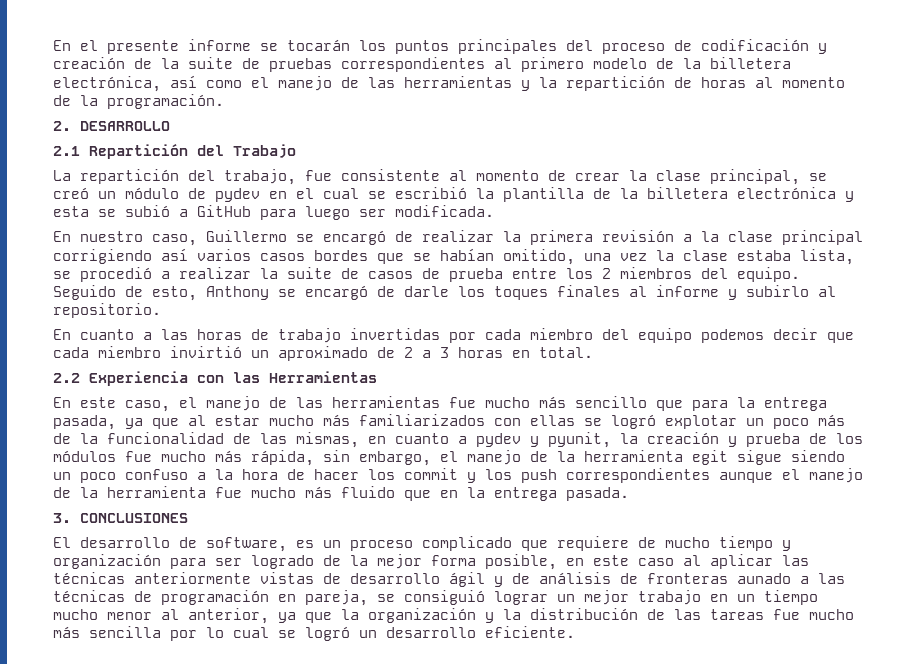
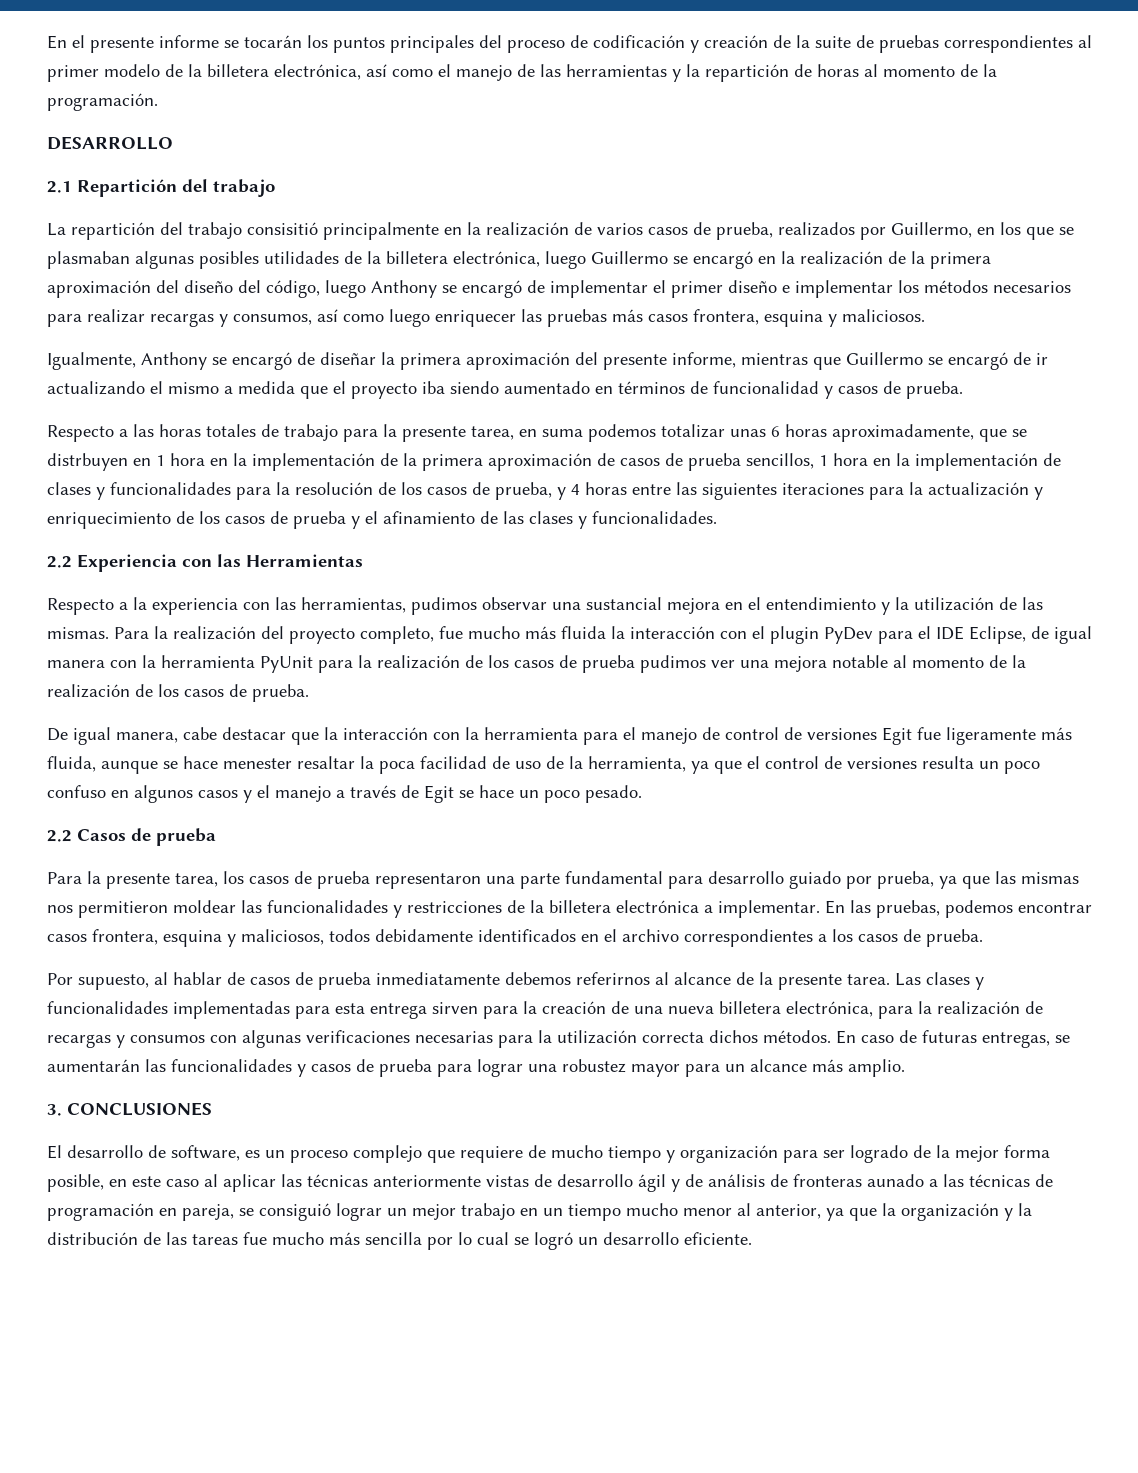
[521,57,584,72] primero -> [47,65,99,82] primer
[53,121,71,131] 2. -> (158, 102) none
[233,144,296,158] Trabajo -> [213,179,275,197] trabajo
[224,169,827,185] [53,187,854,202] [53,205,494,220] [53,230,863,246] [53,248,854,265] [53,267,800,282] [53,285,836,301] [53,303,161,318] [53,328,854,343] [53,346,593,361] trabajo, fue consistente al momento de crear la clase principal, se creó un módulo de pydev en el cual se escribió la plantilla de la billetera electrónica y esta se subió a GitHub para luego ser modificada. // En nuestro caso, Guillermo se encargó de realizar la primera revisión a la clase principal corrigiendo así varios casos bordes que se habían omitido, una vez la clase estaba lista, se procedió a realizar la suite de casos de prueba entre los 2 miembros del equipo. Seguido de esto, Anthony se encargó de darle los toques finales al informe y subirlo al repositorio. // En cuanto a las horas de trabajo invertidas por cada miembro del equipo podemos decir que cada miembro invirtió un aproximado de 2 a 3 horas en total. -> [188,222,1074,240] [47,251,991,269] [47,280,1071,298] [47,309,925,327] [47,352,1048,370] [47,381,963,399] [47,424,1027,442] [47,453,1061,471] [47,482,1043,500] [47,511,717,529] trabajo consisitió principalmente en la realización de varios casos de prueba, realizados por Guillermo, en los que se plasmaban algunas posibles utilidades de la billetera electrónica, luego Guillermo se encargó en la realización de la primera aproximación del diseño del código, luego Anthony se encargó de implementar el primer diseño e implementar los métodos necesarios para realizar recargas y consumos, así como luego enriquecer las pruebas más casos frontera, esquina y maliciosos. // Igualmente, Anthony se encargó de diseñar la primera aproximación del presente informe, mientras que Guillermo se encargó de ir actualizando el mismo a medida que el proyecto iba siendo aumentado en términos de funcionalidad y casos de prueba. // Respecto a las horas totales de trabajo para la presente tarea, en suma podemos totalizar unas 6 horas aproximadamente, que se distrbuyen en 1 hora en la implementación de la primera aproximación de casos de prueba sencillos, 1 hora en la implementación de clases y funcionalidades para la resolución de los casos de prueba, y 4 horas entre las siguientes iteraciones para la actualización y enriquecimiento de los casos de prueba y el afinamiento de las clases y funcionalidades.
[53,396,827,412] [53,414,845,430] [53,432,863,448] [53,450,845,466] [53,468,863,483] [53,486,629,501] En este caso, el manejo de las herramientas fue mucho más sencillo que para la entrega pasada, ya que al estar mucho más familiarizados con ellas se logró explotar un poco más de la funcionalidad de las mismas, en cuanto a pydev y pyunit, la creación y prueba de los módulos fue mucho más rápida, sin embargo, el manejo de la herramienta egit sigue siendo un poco confuso a la hora de hacer los commit y los push correspondientes aunque el manejo de la herramienta fue mucho más fluido que en la entrega pasada. -> [47,597,1043,615] [47,626,1092,644] [47,655,1026,673] [47,684,309,702] [47,727,1072,745] [47,756,1040,774] [47,785,642,803] [47,828,216,846] [47,871,1079,889] [47,900,1092,918] [47,929,983,947] [47,972,984,990] [47,1001,1043,1019] [47,1030,1070,1048] [47,1059,905,1077] Respecto a la experiencia con las herramientas, pudimos observar una sustancial mejora en el entendimiento y la utilización de las mismas. Para la realización del proyecto completo, fue mucho más fluida la interacción con el plugin PyDev para el IDE Eclipse, de igual manera con la herramienta PyUnit para la realización de los casos de prueba pudimos ver una mejora notable al momento de la realización de los casos de prueba. // De igual manera, cabe destacar que la interacción con la herramienta para el manejo de control de versiones Egit fue ligeramente más fluida, aunque se hace menester resaltar la poca facilidad de uso de la herramienta, ya que el control de versiones resulta un poco confuso en algunos casos y el manejo a través de Egit se hace un poco pesado. // 2.2 Casos de prueba // Para la presente tarea, los casos de prueba representaron una parte fundamental para desarrollo guiado por prueba, ya que las mismas nos permitieron moldear las funcionalidades y restricciones de la billetera electrónica a implementar. En las pruebas, podemos encontrar casos frontera, esquina y maliciosos, todos debidamente identificados en el archivo correspondientes a los casos de prueba. // Por supuesto, al hablar de casos de prueba inmediatamente debemos referirnos al alcance de la presente tarea. Las clases y funcionalidades implementadas para esta entrega sirven para la creación de una nueva billetera electrónica, para la realización de recargas y consumos con algunas verificaciones necesarias para la utilización correcta dichos métodos. En caso de futuras entregas, se aumentarán las funcionalidades y casos de prueba para lograr una robustez mayor para un alcance más amplio.
[422,536,512,551] complicado -> [353,1145,422,1163] complejo

